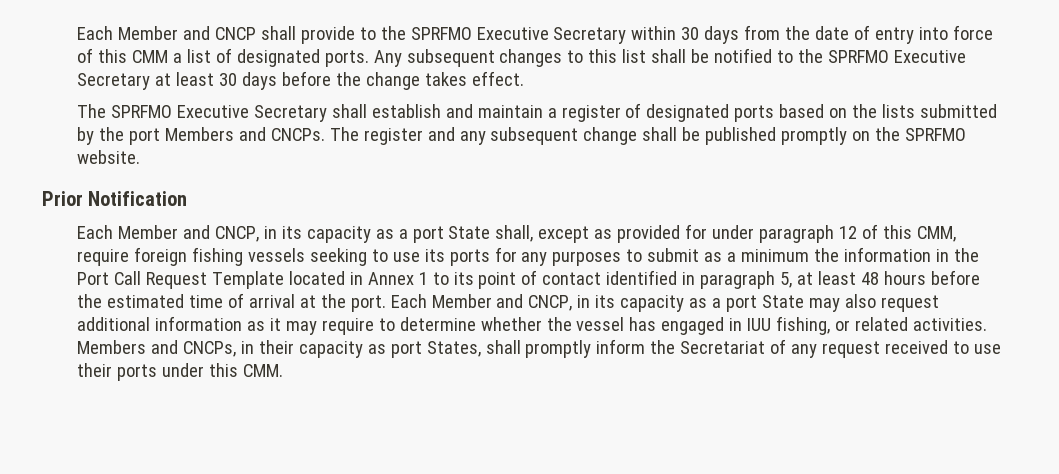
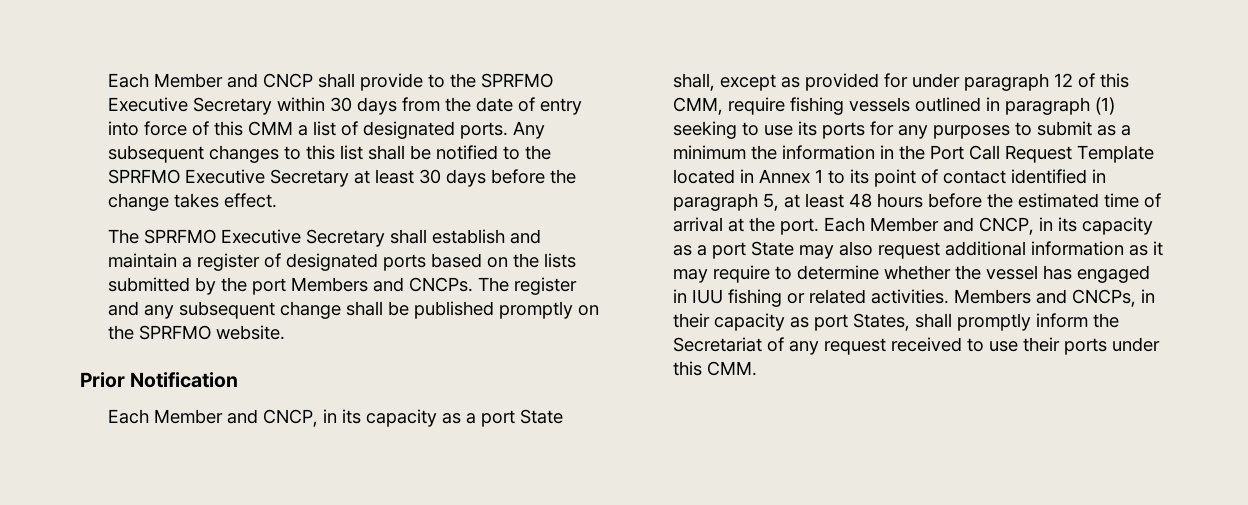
[133,247,187,266] foreign -> (785, 106) none
(305, 255) none -> [914,97,1115,115] outlined in paragraph (1)
[776,316,831,335] fishing, -> [727,289,782,307] fishing

